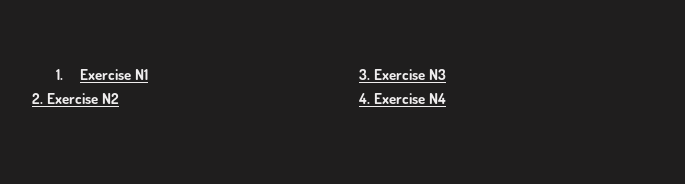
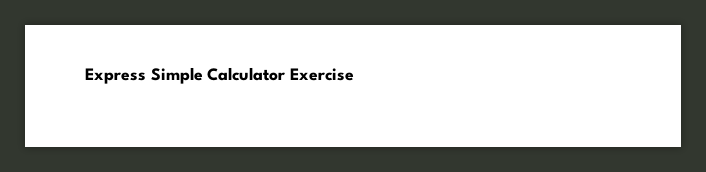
[55,69,148,80] [32,93,120,104] [359,69,447,80] [358,93,447,104] 1. Exercise N1 // 2. Exercise N2 // 3. Exercise N3 // 4. Exercise N4 -> [85,67,355,84] Express Simple Calculator Exercise

